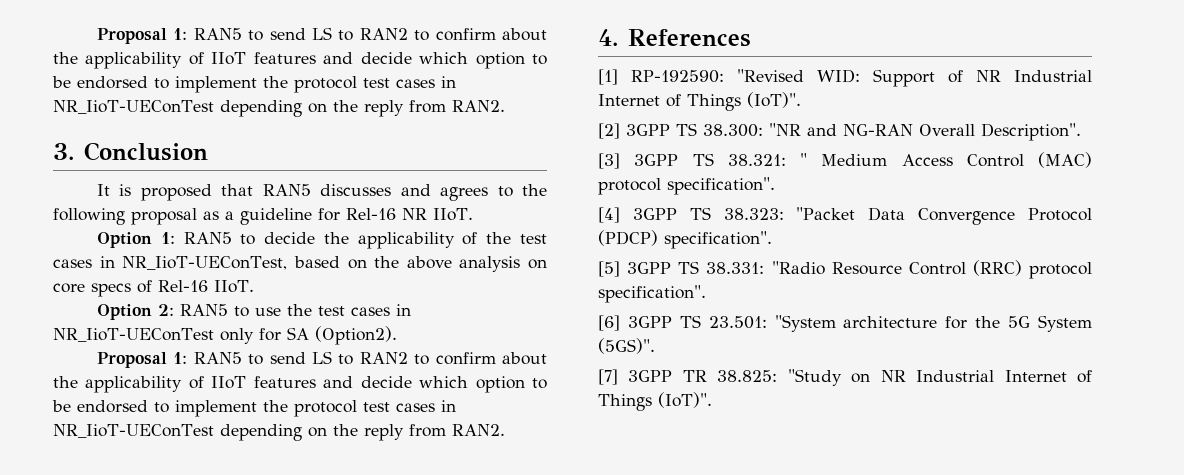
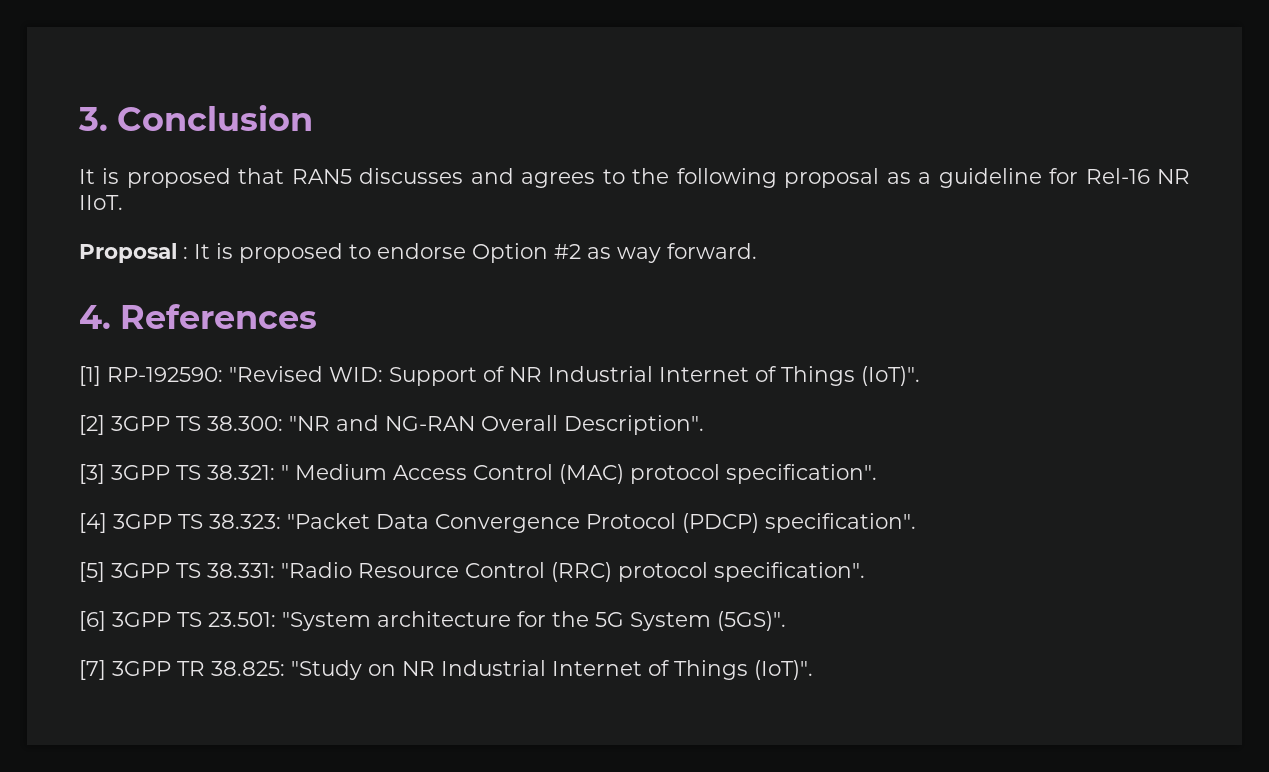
[97,27,547,44] [53,52,548,69] [52,76,456,93] [53,100,505,117] Proposal 1: RAN5 to send LS to RAN2 to confirm about the applicability of IIoT features and decide which option to be endorsed to implement the protocol test cases in NR_IioT-UEConTest depending on the reply from RAN2. // -> (78, 119) none
[97,232,547,249] [53,256,547,272] [53,280,254,297] [97,304,412,320] [53,326,397,345] [97,351,547,368] [53,376,548,393] [52,400,456,417] [53,424,505,441] Option 1: RAN5 to decide the applicability of the test cases in NR_IioT-UEConTest, based on the above analysis on core specs of Rel-16 IIoT. // Option 2: RAN5 to use the test cases in NR_IioT-UEConTest only for SA (Option2). // Proposal 1: RAN5 to send LS to RAN2 to confirm about the applicability of IIoT features and decide which option to be endorsed to implement the protocol test cases in NR_IioT-UEConTest depending on the reply from RAN2. -> [79,243,757,263] Proposal : It is proposed to endorse Option #2 as way forward.

